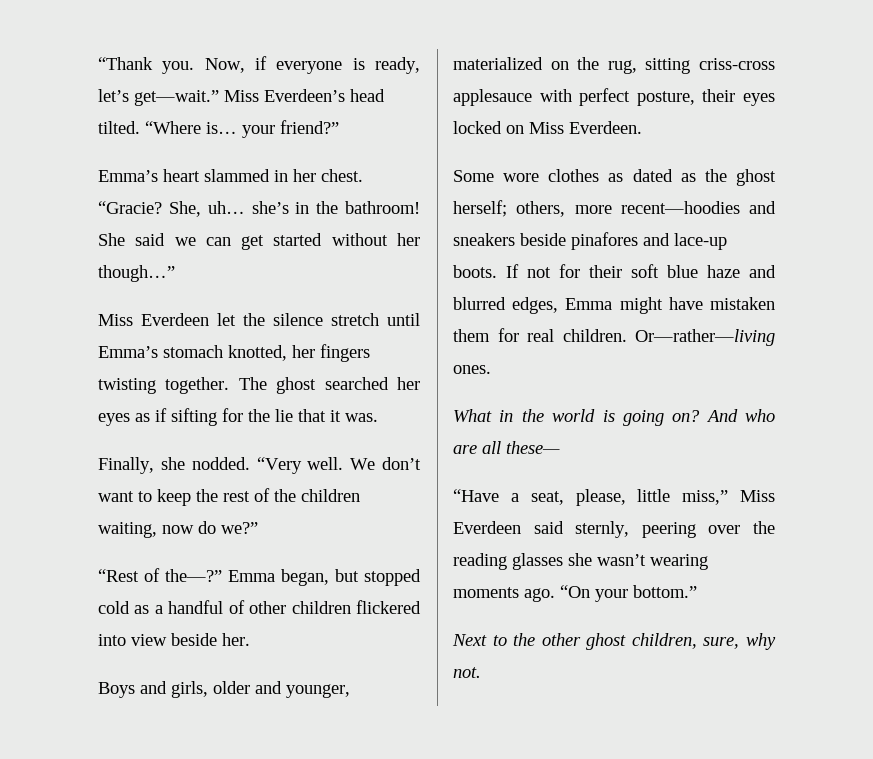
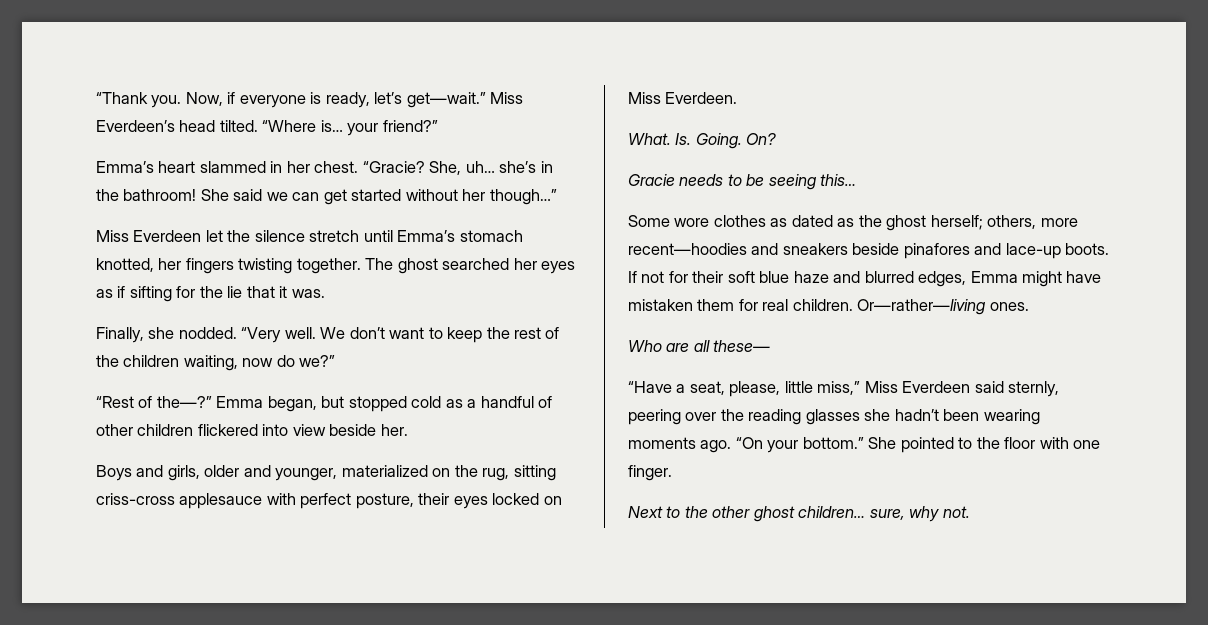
(642, 127) none -> [628,133,777,149] [628,174,857,190] // What. Is. Going. On? // Gracie needs to be seeing this…
[453,409,775,426] What in the world is going on? And who -> [628,340,662,352] Who
[597,554,646,566] wasn’t -> [894,409,980,421] hadn’t been
(697, 591) none -> [868,437,1101,453] [628,465,672,481] She pointed to the floor with one finger.
[631,633,697,649] children, -> [798,506,866,518] children…

